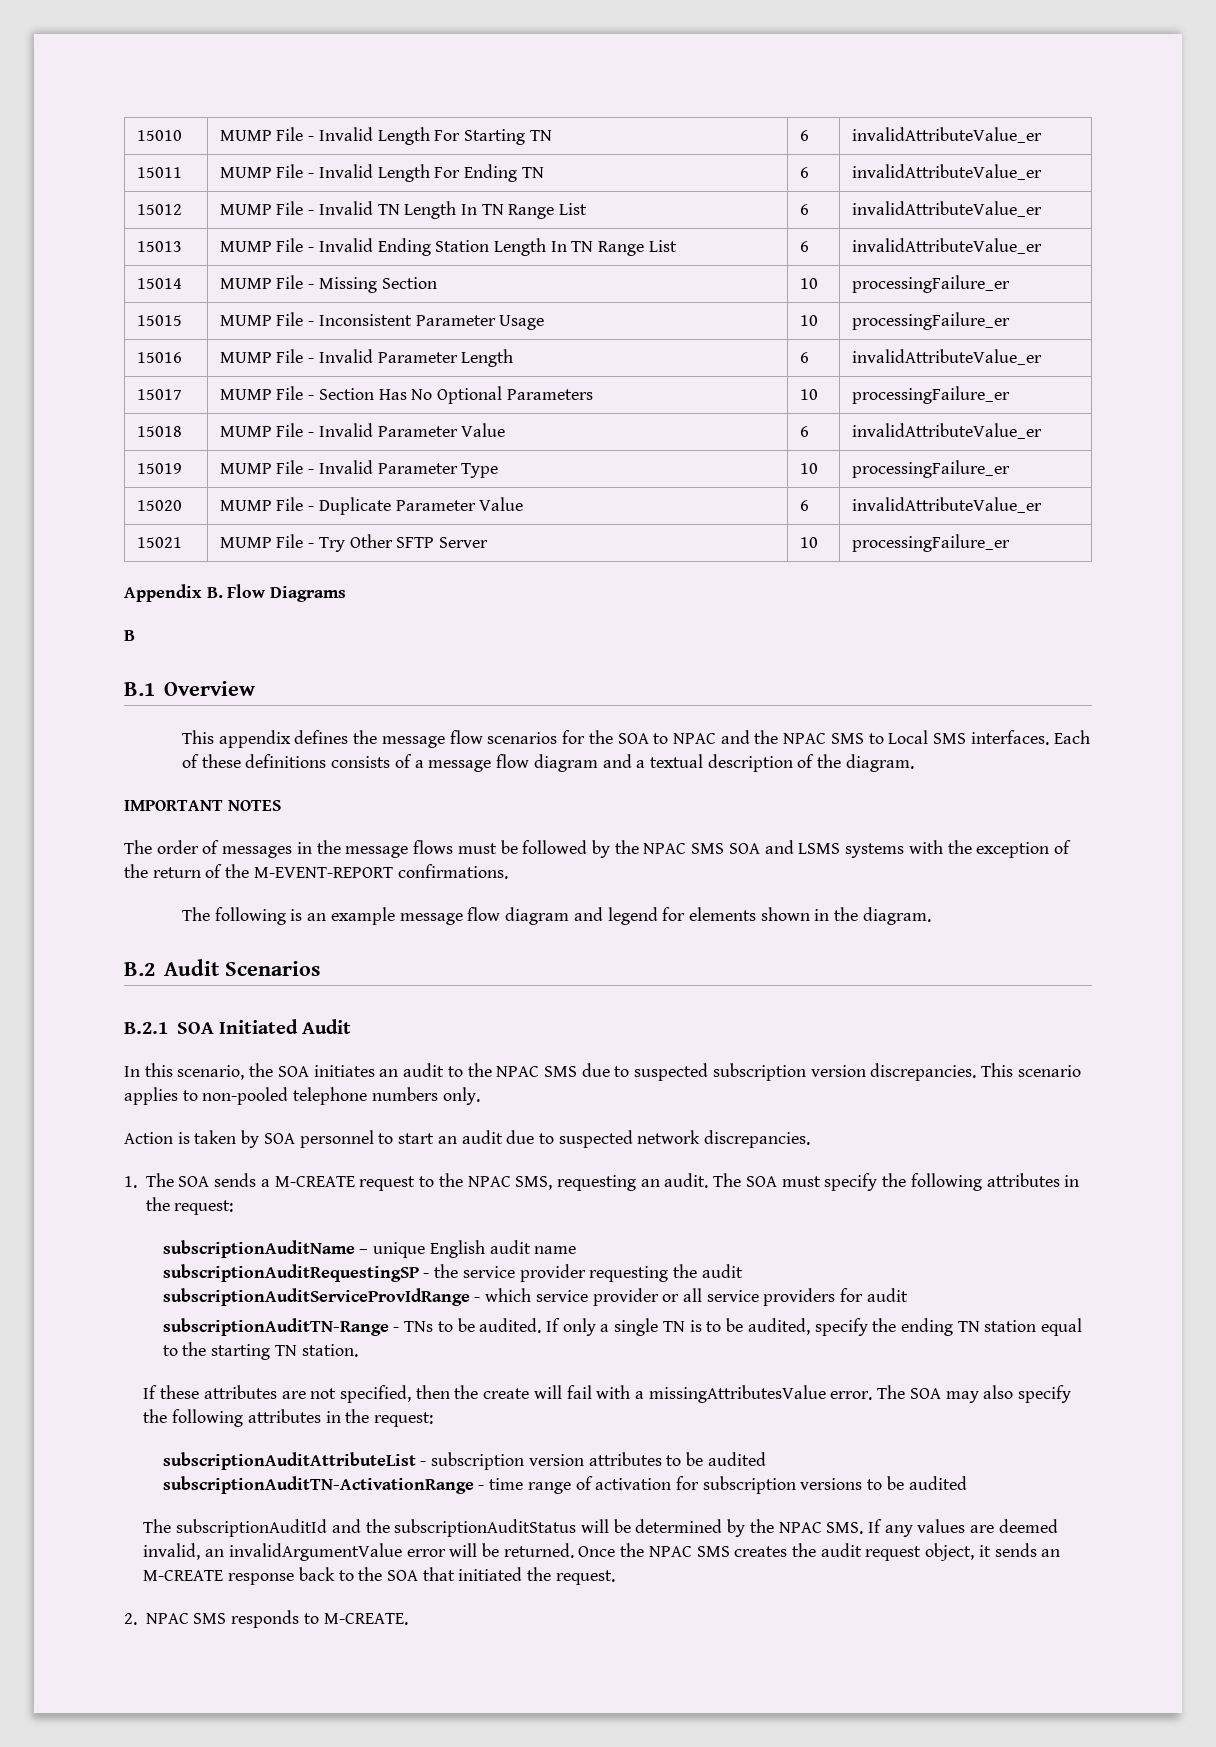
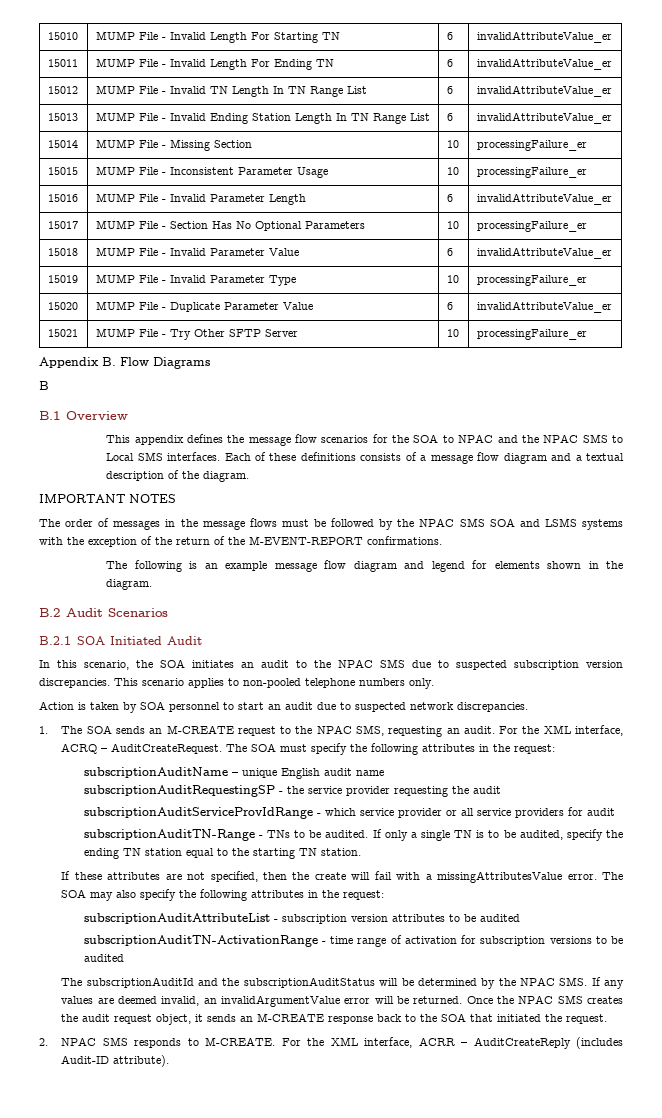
[260,1179,270,1187] a -> [149,728,163,734] an
(709, 1180) none -> [499,725,624,736] [61,743,223,754] For the XML interface, ACRQ – AuditCreateRequest.
(408, 1619) none -> [281,1037,623,1049] [61,1055,170,1067] For the XML interface, ACRR – AuditCreateReply (includes Audit-ID attribute).

